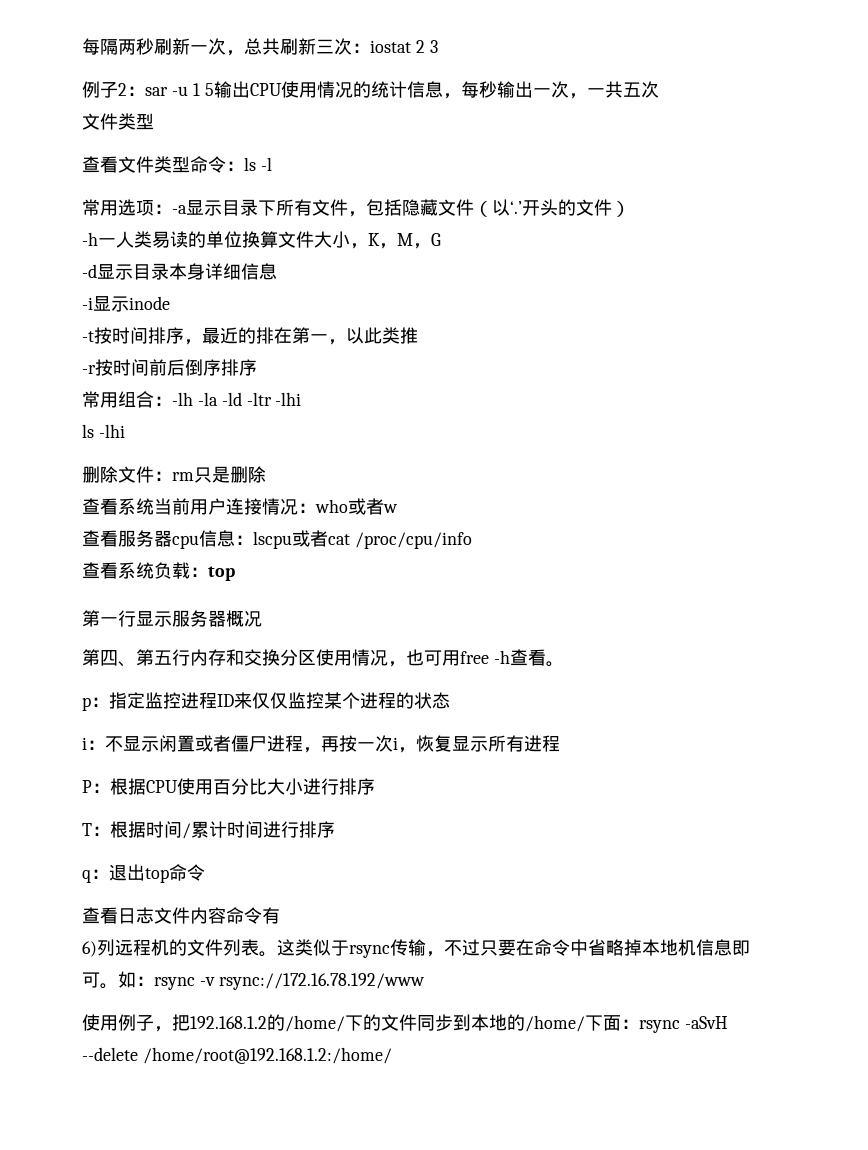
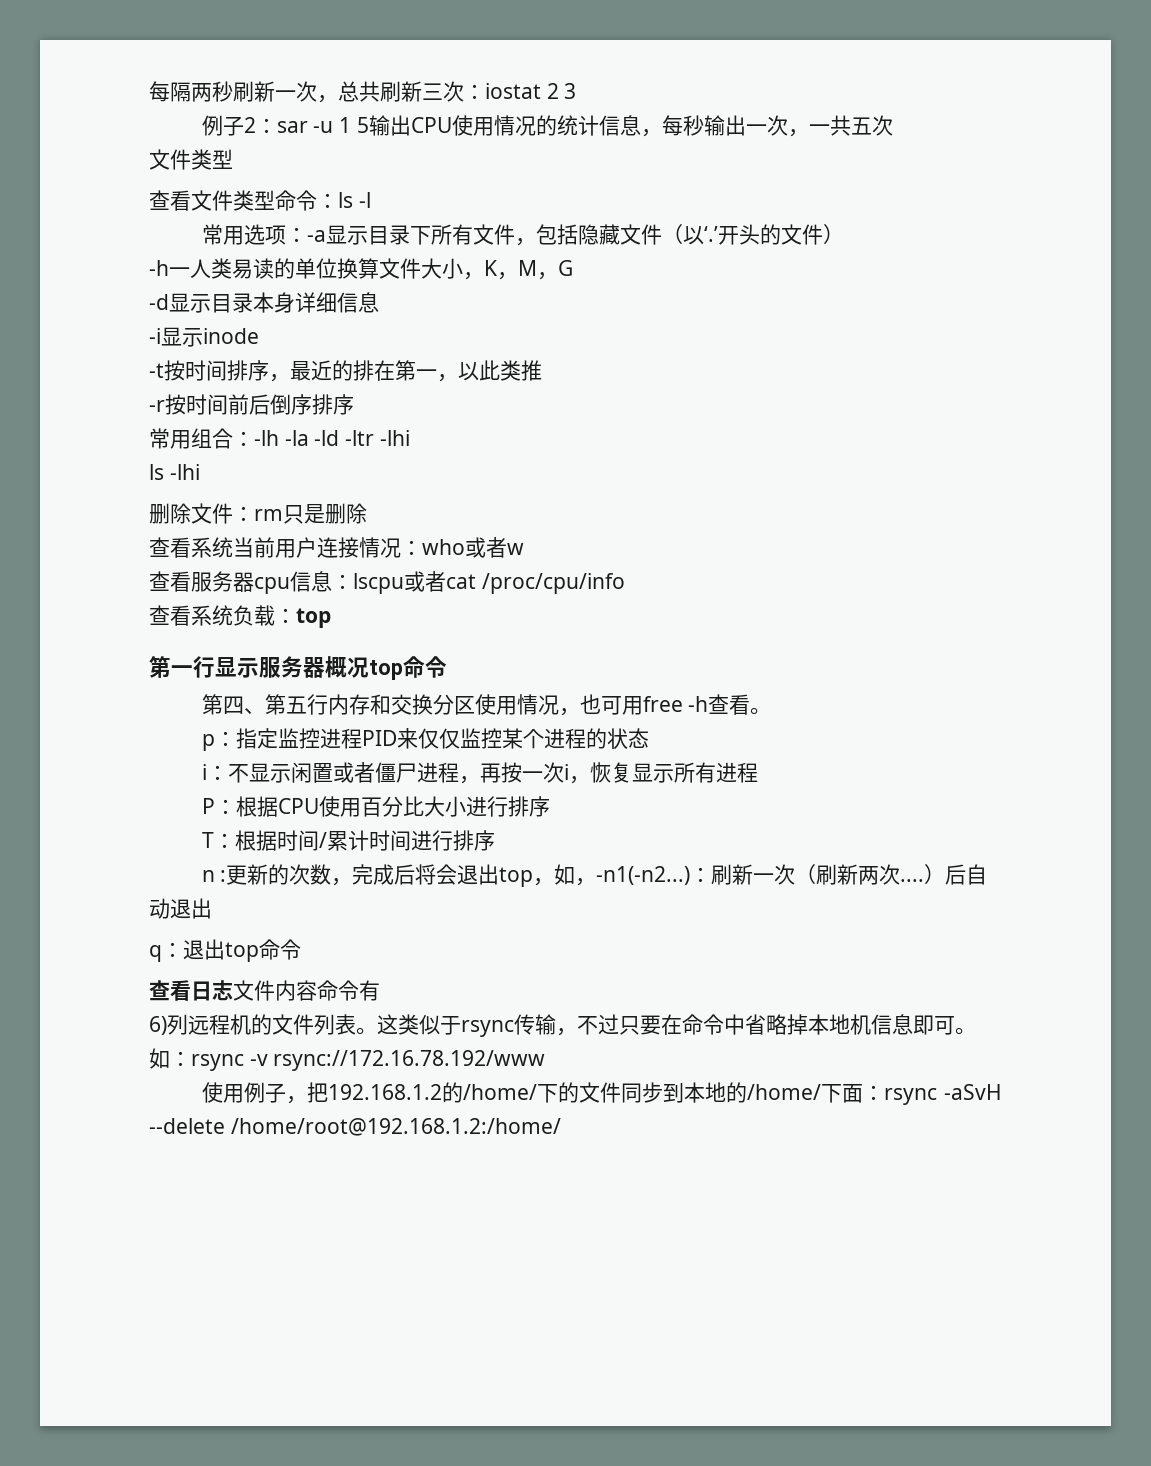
(262, 618) none -> [369,656,447,680] top命令
[217,694,234,707] ID -> [361,730,397,746] PID
(335, 829) none -> [201,864,988,887] [149,898,212,919] // n :更新的次数，完成后将会退出top，如，-n1(-n2...)：刷新一次（刷新两次....）后自动退出

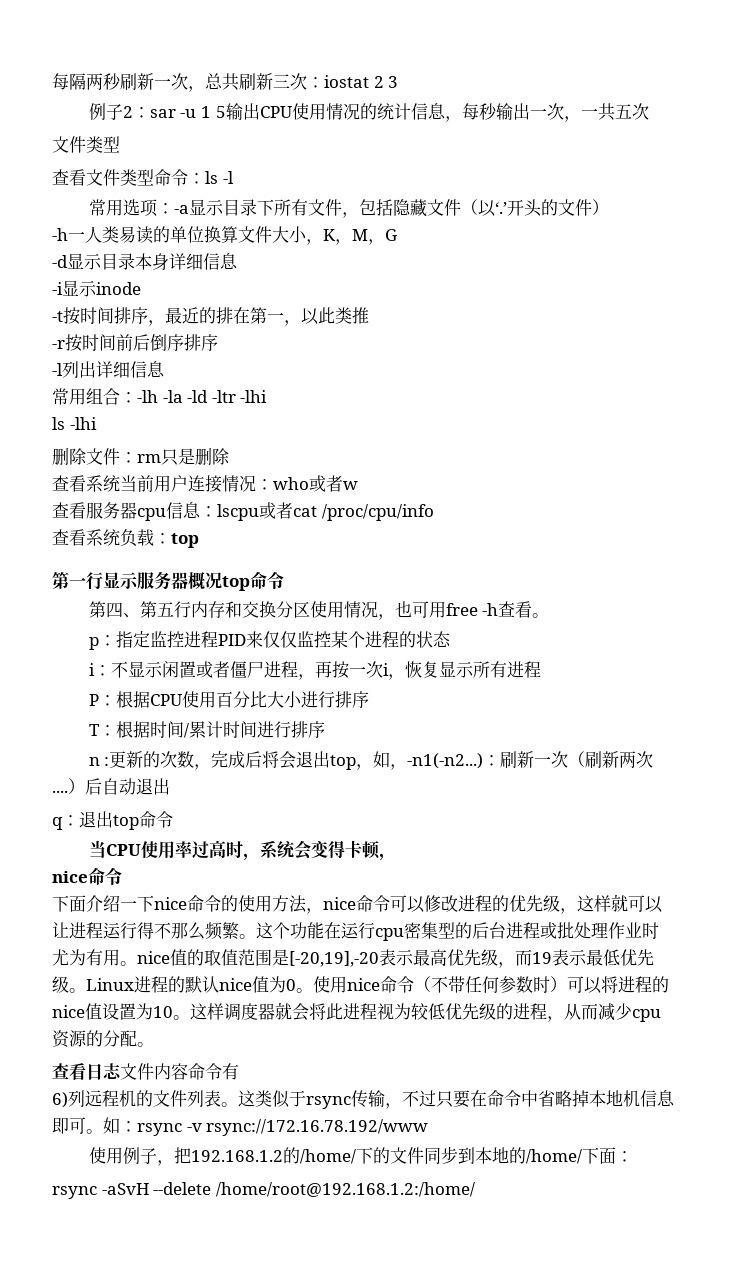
(354, 404) none -> [52,361,165,378] // -l列出详细信息
(301, 949) none -> [88,840,396,861] [52,867,122,886] [52,894,663,914] [52,922,659,941] [52,949,654,968] [52,976,669,994] [52,1002,661,1022] [52,1030,154,1048] // 当CPU使用率过高时，系统会变得卡顿， // nice命令 // 下面介绍一下nice命令的使用方法，nice命令可以修改进程的优先级，这样就可以让进程运行得不那么频繁。这个功能在运行cpu密集型的后台进程或批处理作业时尤为有用。nice值的取值范围是[-20,19],-20表示最高优先级，而19表示最低优先级。Linux进程的默认nice值为0。使用nice命令（不带任何参数时）可以将进程的nice值设置为10。这样调度器就会将此进程视为较低优先级的进程，从而减少cpu资源的分配。
(884, 1092) none -> (633, 1156) //

